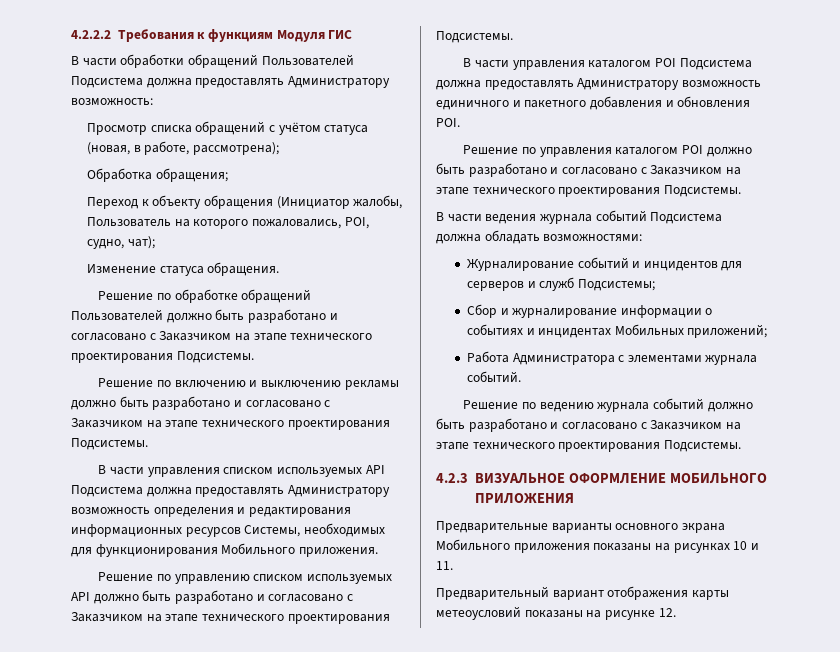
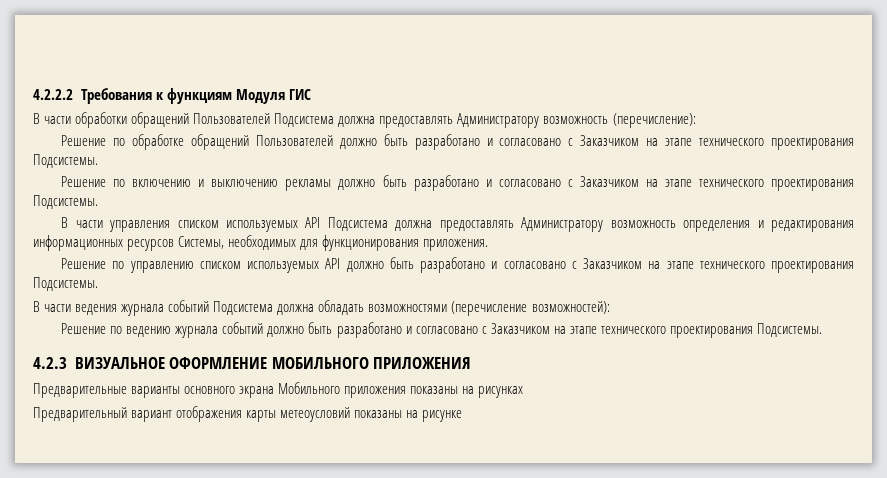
[71,98,153,105] [87,121,369,135] [87,141,279,155] [87,168,228,182] [87,195,403,209] [87,217,369,229] [87,236,155,249] [87,262,280,276] возможность: // Просмотр списка обращений с учётом статуса (новая, в работе, рассмотрена); // Обработка обращения; // Переход к объекту обращения (Инициатор жалобы, Пользователь на которого пожаловались, POI, судно, чат); // Изменение статуса обращения. -> [543,113,696,128] возможность (перечисление):
[221,543,296,555] Мобильного -> (420, 243) none
[463,58,752,70] [436,78,761,90] [436,96,751,110] [436,118,460,127] [463,145,752,157] [436,163,741,177] [436,185,741,197] // В части управления каталогом POI Подсистема должна предоставлять Администратору возможность единичного и пакетного добавления и обновления POI. // Решение по управления каталогом POI должно быть разработано и согласовано с Заказчиком на этапе технического проектирования Подсистемы. -> (98, 284) none
[543,234,643,241] [466,257,743,271] [466,277,655,291] [466,304,713,318] [466,324,768,338] [466,351,758,365] [466,371,521,382] возможностями: // Журналирование событий и инцидентов для серверов и служб Подсистемы; // Сбор и журналирование информации о событиях и инцидентах Мобильных приложений; // Работа Администратора с элементами журнала событий. -> [368,301,610,316] возможностями (перечисление возможностей):
[733,541,759,550] [436,561,453,570] 10 и 11. -> (524, 392) none
[658,608,676,617] 12. -> (463, 416) none

